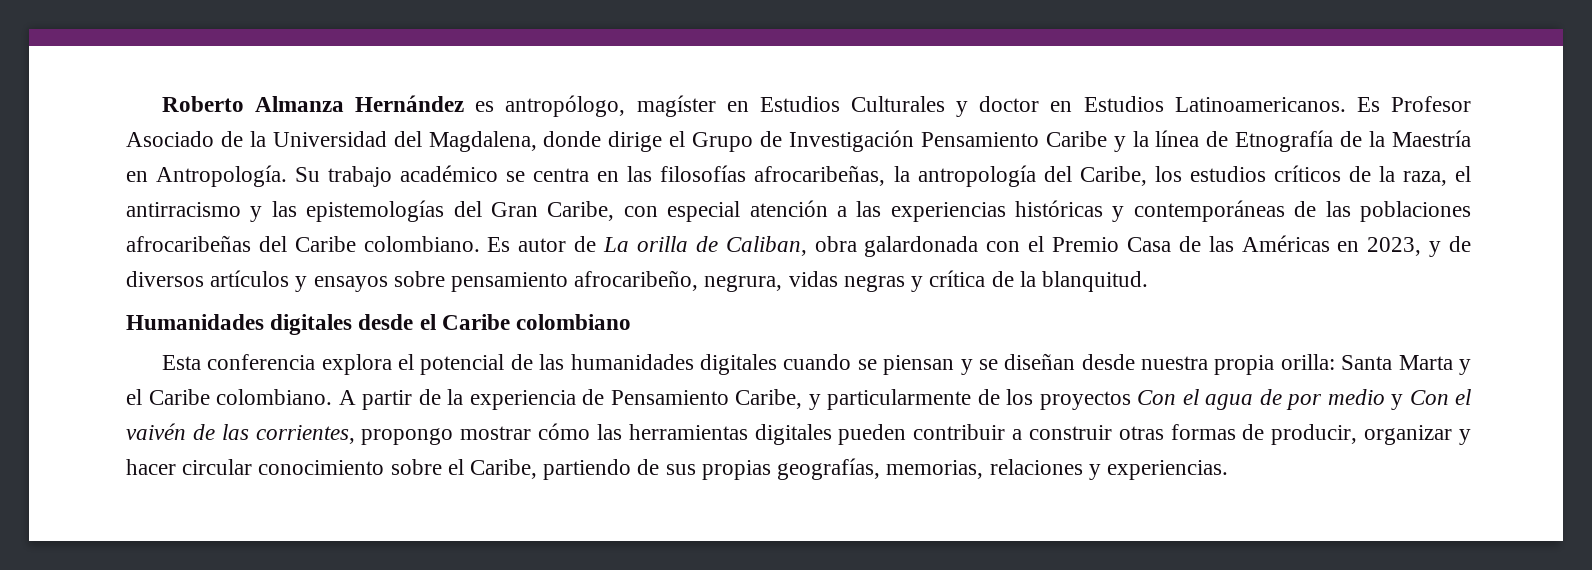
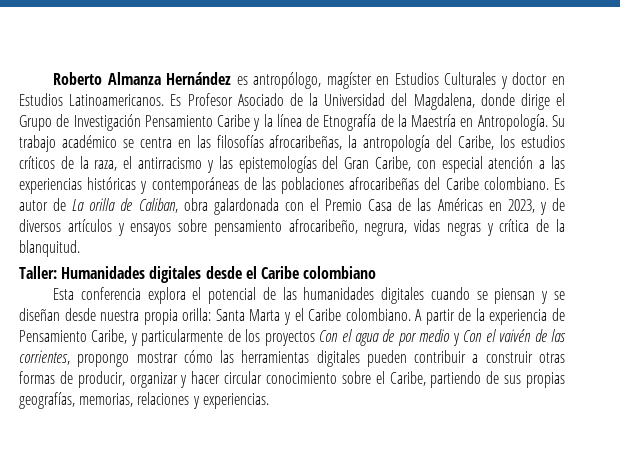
(1148, 281) none -> [19,266,57,279] Taller:

